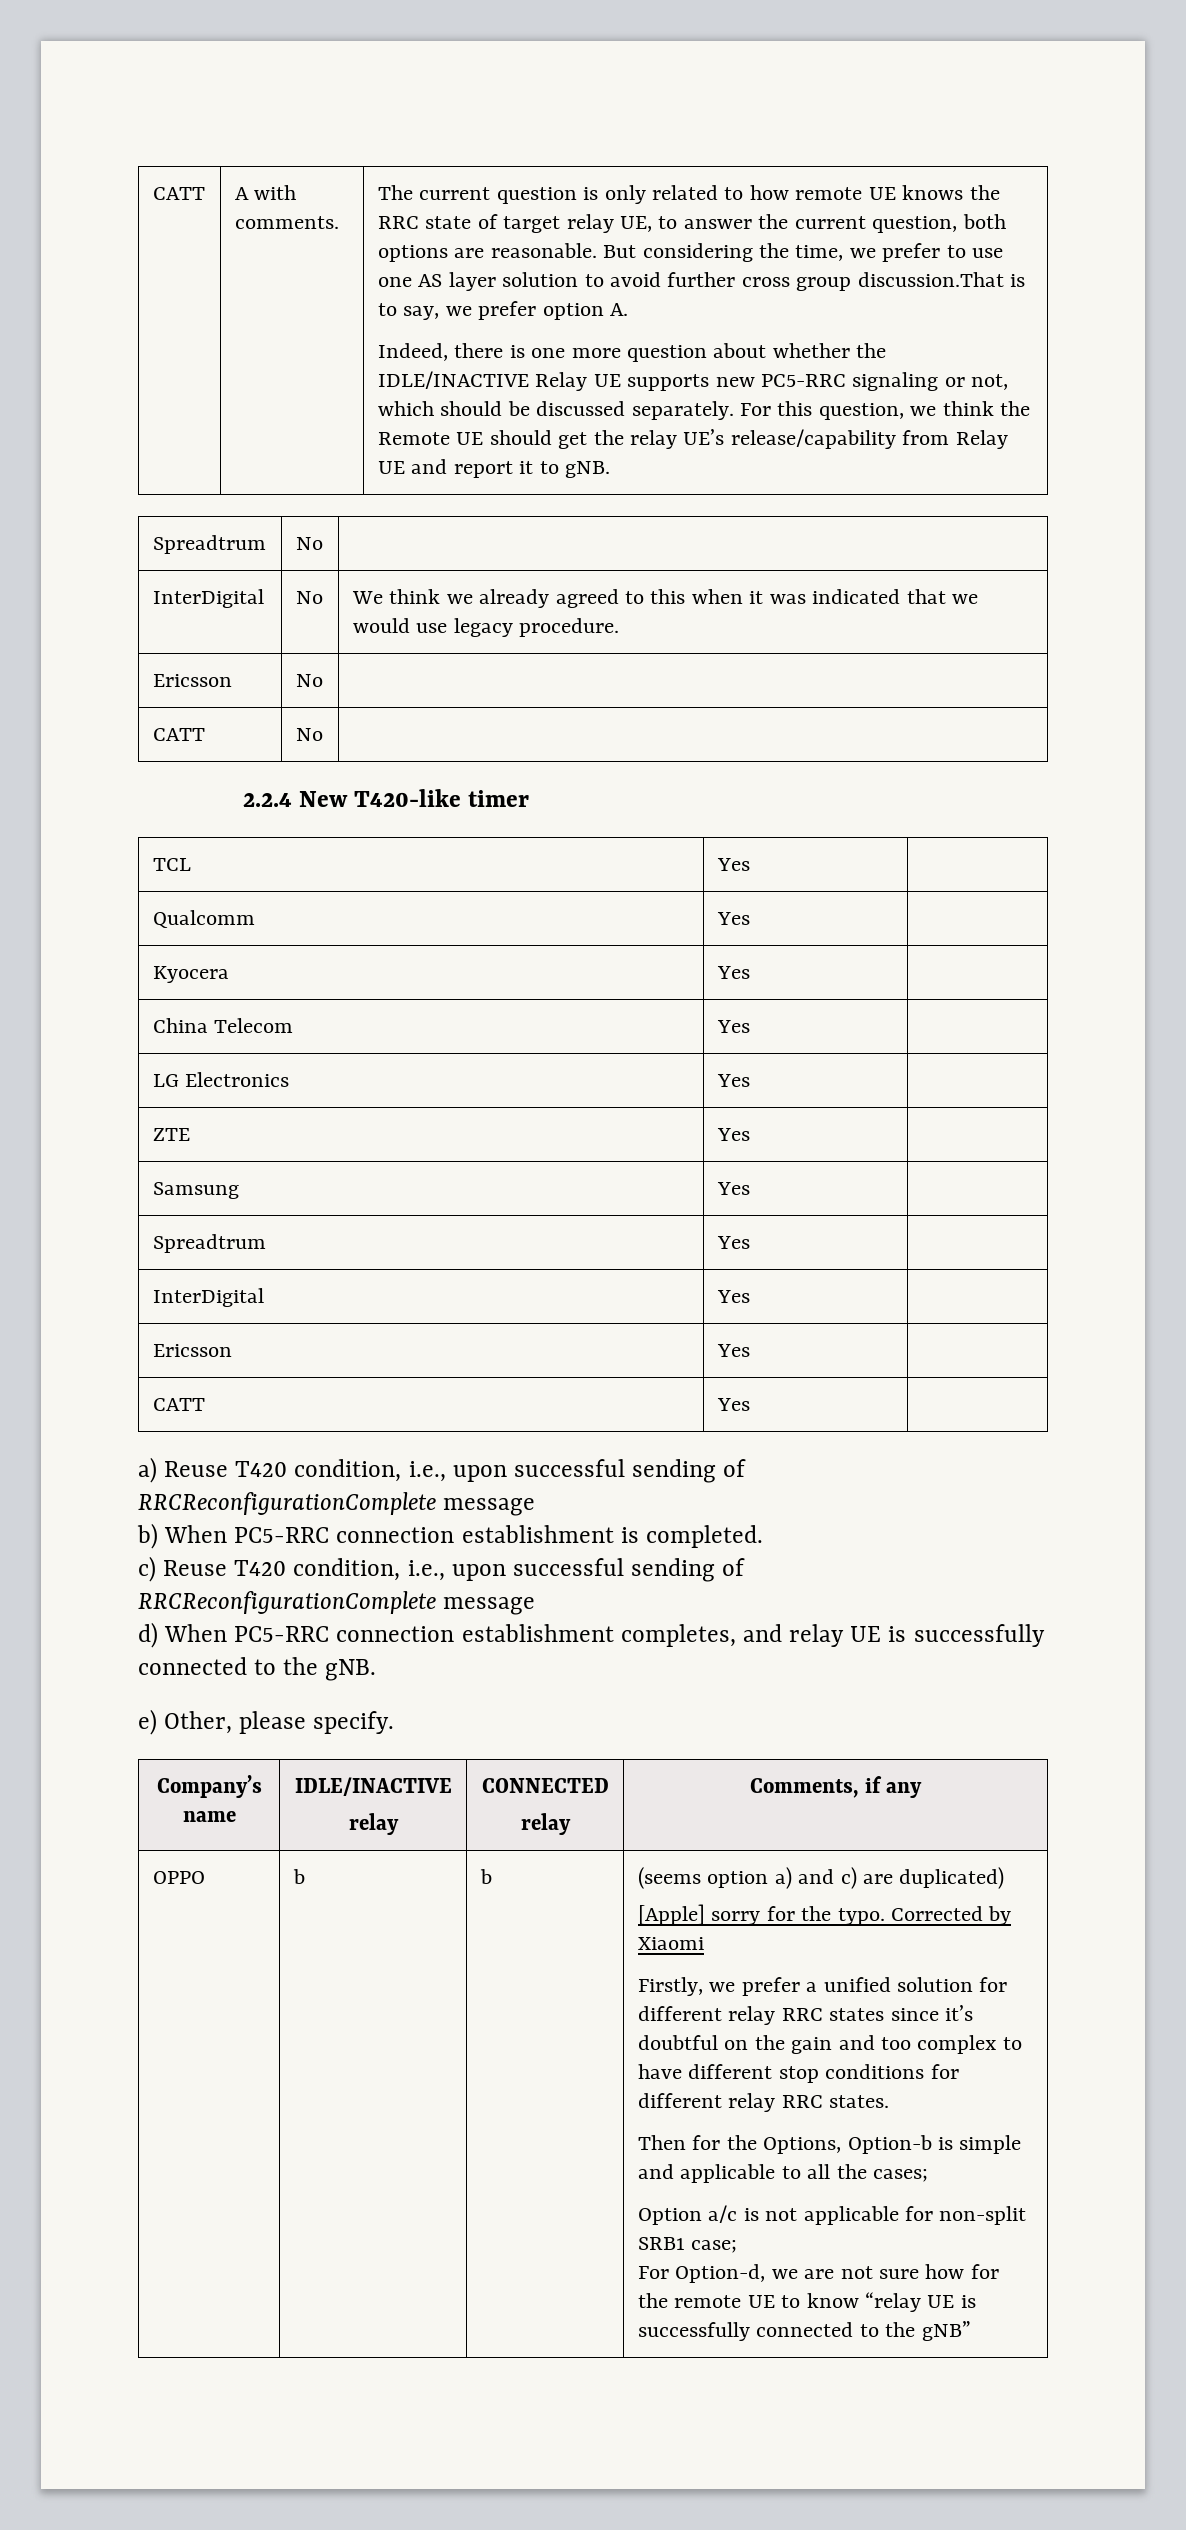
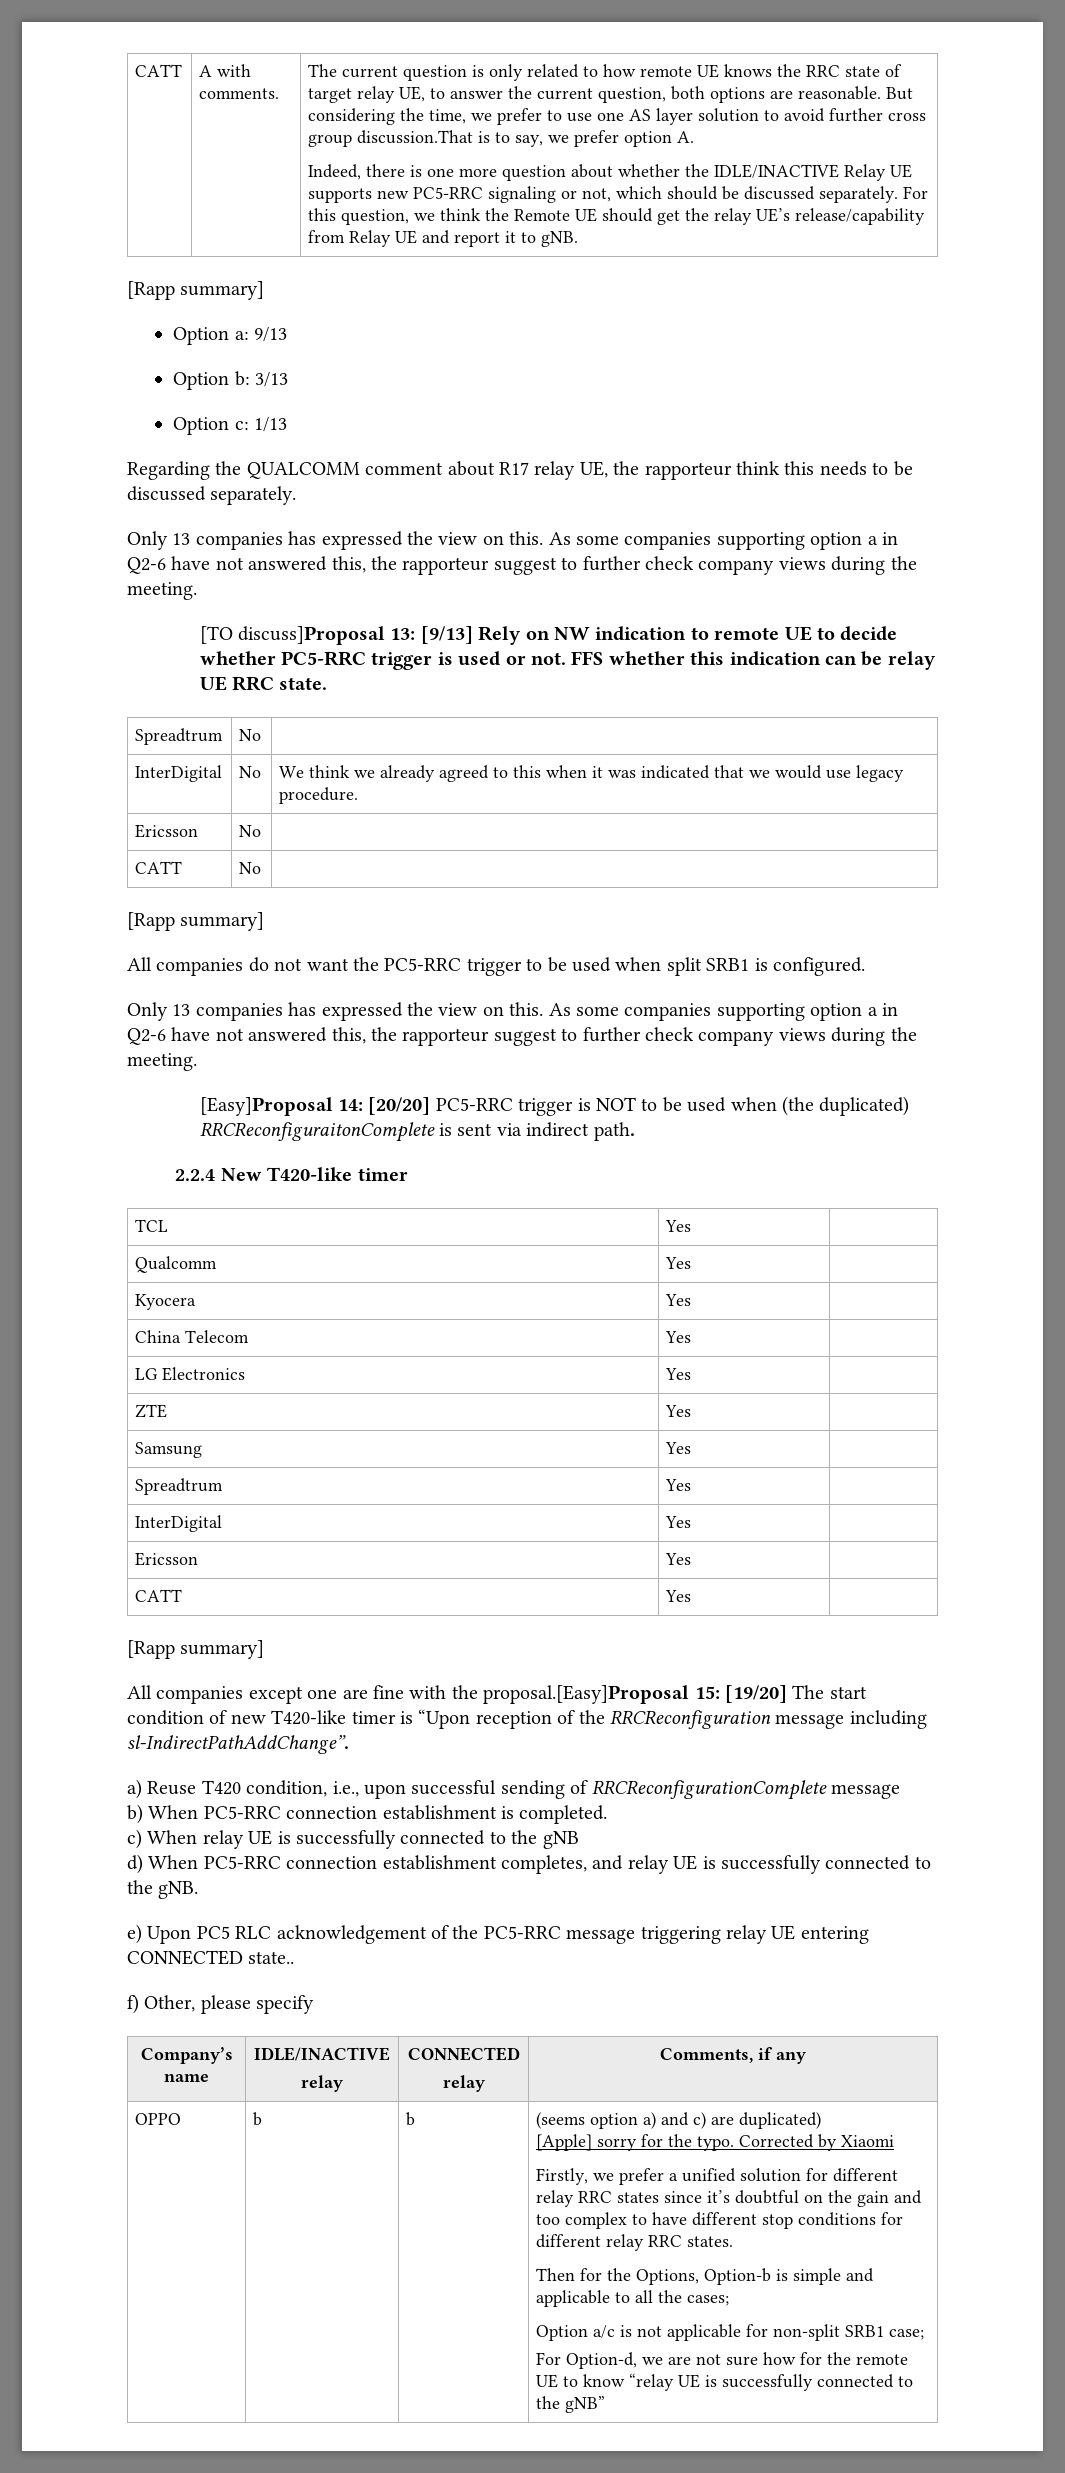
(610, 469) none -> [127,281,265,300] [173,327,287,345] [173,371,288,390] [173,417,287,435] [127,461,913,480] [127,486,297,505] [127,531,898,550] [127,556,917,575] [127,582,197,600] [199,626,898,645] [199,651,936,670] [199,676,328,691] // [Rapp summary] // Option a: 9/13 // Option b: 3/13 // Option c: 1/13 // Regarding the QUALCOMM comment about R17 relay UE, the rapporteur think this needs to be discussed separately. // Only 13 companies has expressed the view on this. As some companies supporting option a in Q2-6 have not answered this, the rapporteur suggest to further check company views during the meeting. // [TO discuss]Proposal 13: [9/13] Rely on NW indication to remote UE to decide whether PC5-RRC trigger is used or not. FFS whether this indication can be relay UE RRC state.
(323, 734) none -> [127,912,265,931] [127,957,865,976] [127,1002,898,1021] [127,1027,917,1046] [127,1053,197,1071] [199,1096,910,1116] [199,1122,635,1142] // [Rapp summary] // All companies do not want the PC5-RRC trigger to be used when split SRB1 is configured. // Only 13 companies has expressed the view on this. As some companies supporting option a in Q2-6 have not answered this, the rapporteur suggest to further check company views during the meeting. // [Easy]Proposal 14: [20/20] PC5-RRC trigger is NOT to be used when (the duplicated) RRCReconfiguraitonComplete is sent via indirect path.
(750, 1404) none -> [127,1640,265,1659] [127,1685,867,1704] [127,1709,927,1729] [127,1735,349,1754] // [Rapp summary] // All companies except one are fine with the proposal.[Easy]Proposal 15: [19/20] The start condition of new T420-like timer is “Upon reception of the RRCReconfiguration message including sl-IndirectPathAddChange”.
[163,1558,746,1582] [138,1591,536,1615] Reuse T420 condition, i.e., upon successful sending of RRCReconfigurationComplete message -> [147,1830,579,1849] When relay UE is successfully connected to the gNB
(157, 1722) none -> [147,1925,869,1944] [127,1950,295,1965] [127,1994,139,2014] Upon PC5 RLC acknowledgement of the PC5-RRC message triggering relay UE entering CONNECTED state.. // f)
[313,1711,395,1734] specify. -> [256,1995,315,2014] specify

